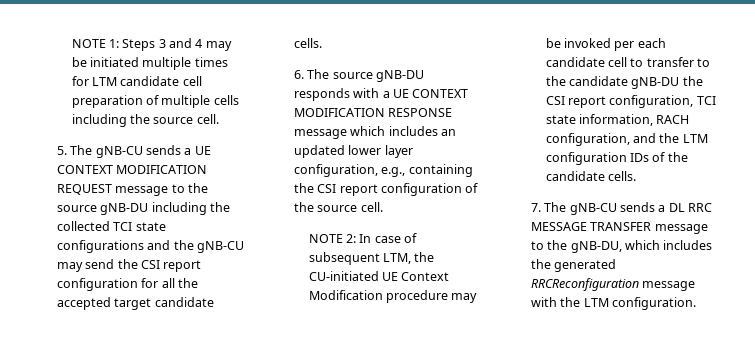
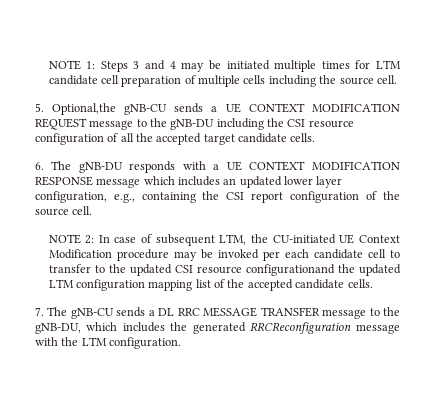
[70,145,93,155] The -> [51,103,116,115] Optional,the
[56,205,97,212] source -> (167, 122) none
[56,221,166,231] [56,240,244,253] [56,259,202,272] [56,278,159,291] collected TCI state configurations and the gNB-CU may send the CSI report configuration for -> [287,119,354,128] [34,133,119,145] CSI resource configuration of
[332,72,373,79] source -> (72, 165) none
[568,76,703,89] [545,95,716,108] [545,114,690,126] [545,133,708,146] [545,152,688,165] candidate gNB-DU the CSI report configuration, TCI state information, RACH configuration, and the LTM configuration IDs of the -> [129,264,401,276] [48,279,293,291] updated CSI resource configurationand the updated LTM configuration mapping list of the accepted

